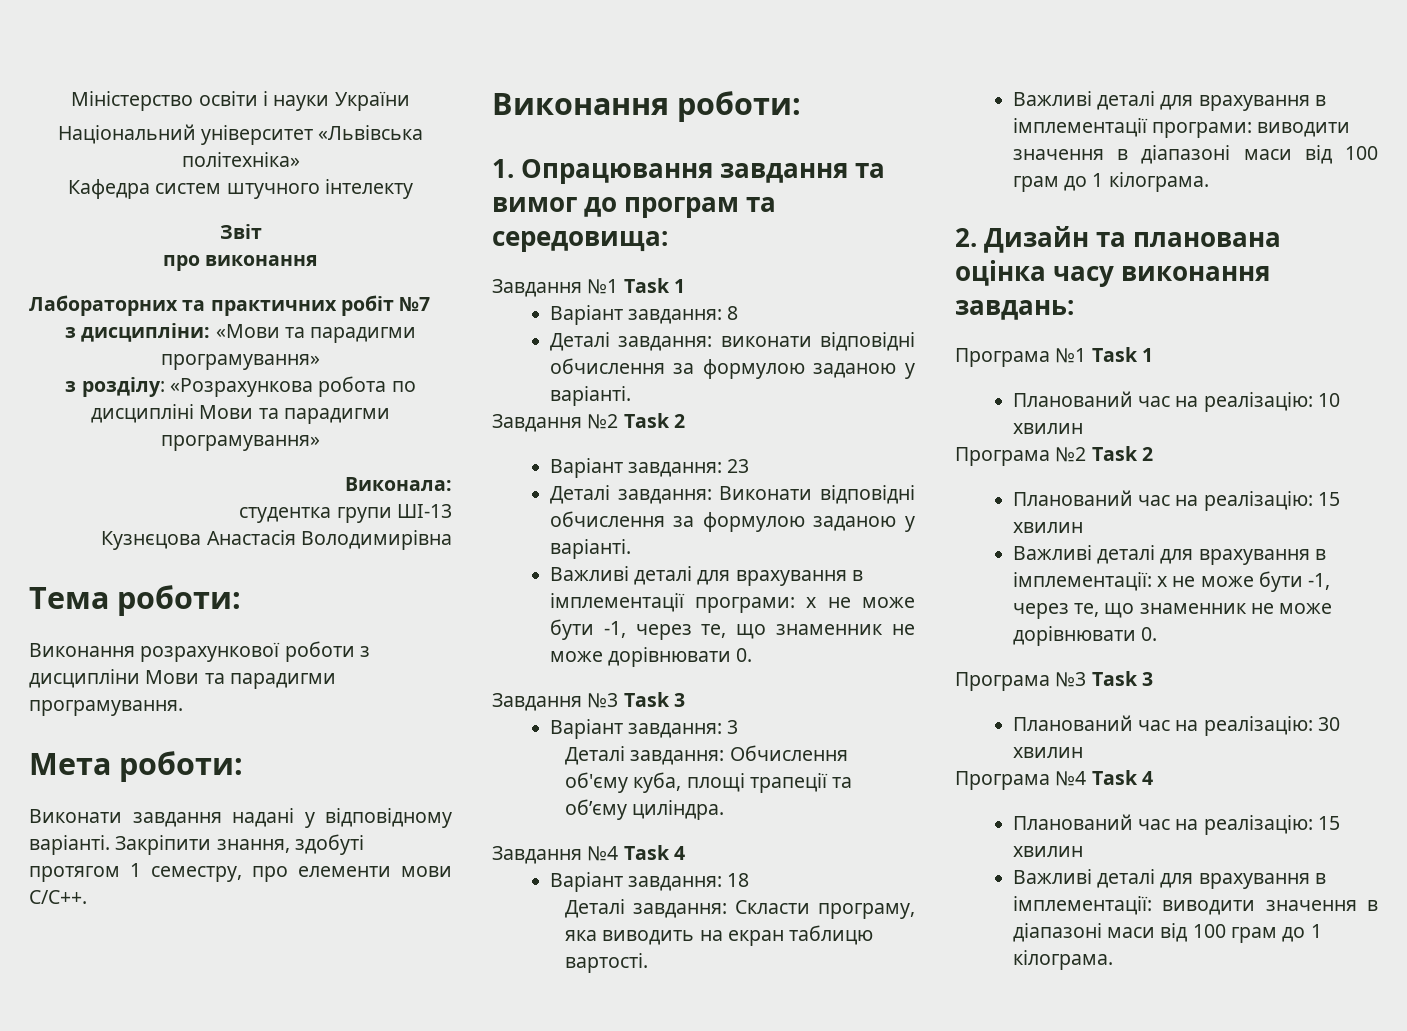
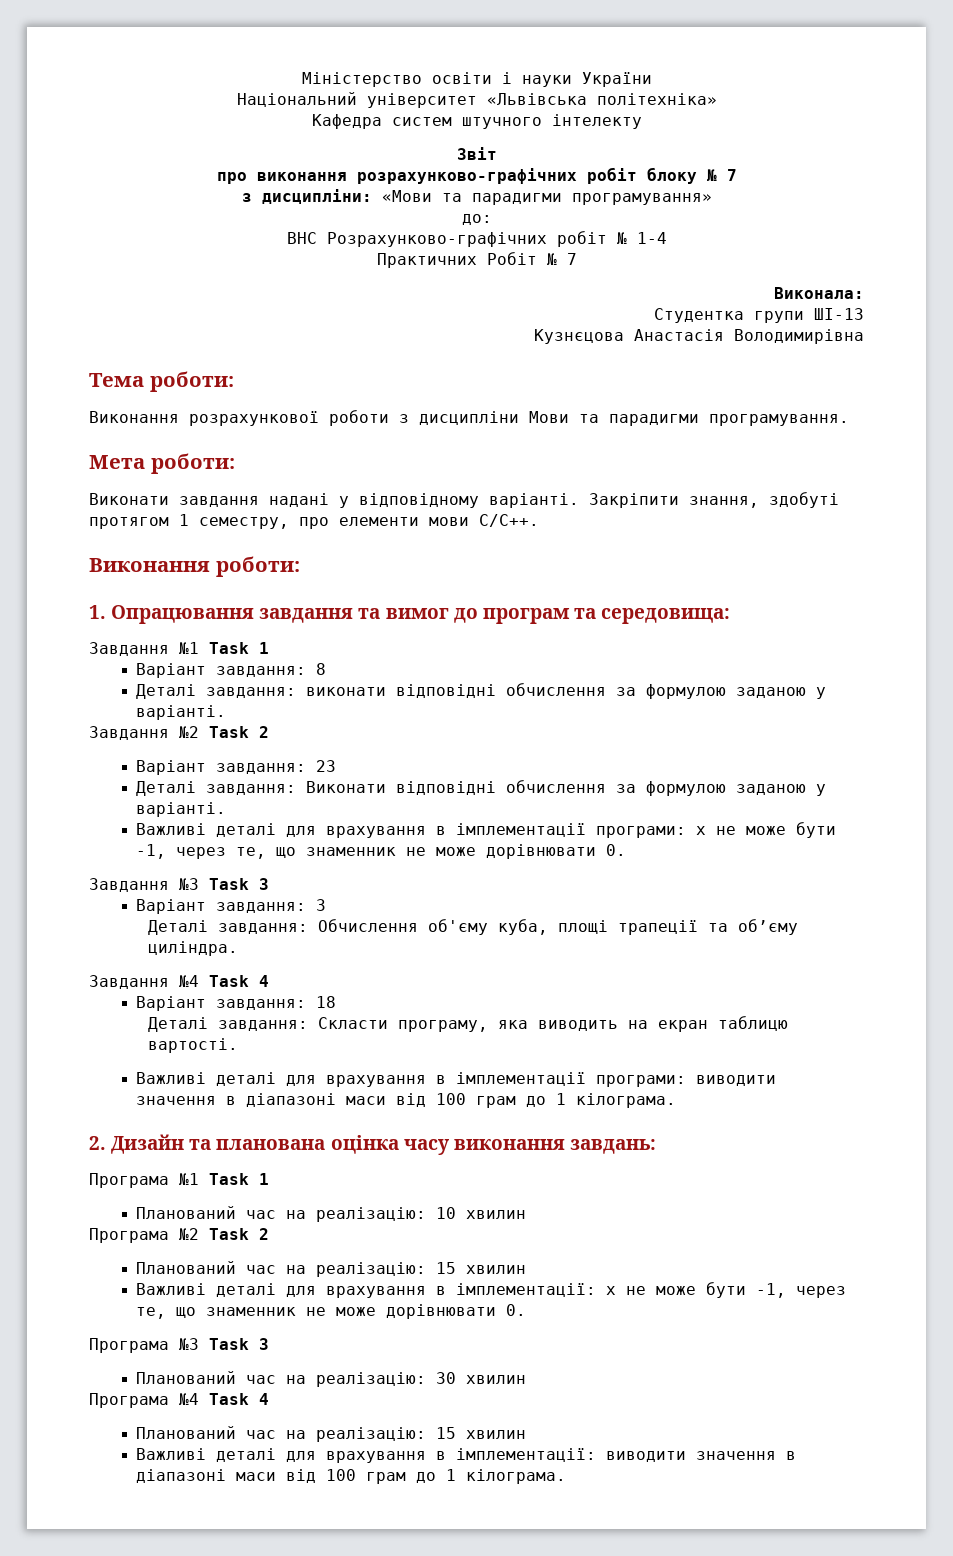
[29,295,431,316] // Лабораторних та практичних робіт №7 -> [356,167,737,184] розрахунково-графічних робіт блоку № 7
[65,376,416,397] [91,404,390,424] [161,435,320,451] з розділу: «Розрахункова робота по дисципліні Мови та парадигми програмування» -> [461,214,492,225] [286,231,667,247] [376,252,577,268] до: // ВНС Розрахунково-графічних робіт № 1-4 // Практичних Робіт № 7
[239,507,332,523] студентка -> [654,308,744,323] Студентка

